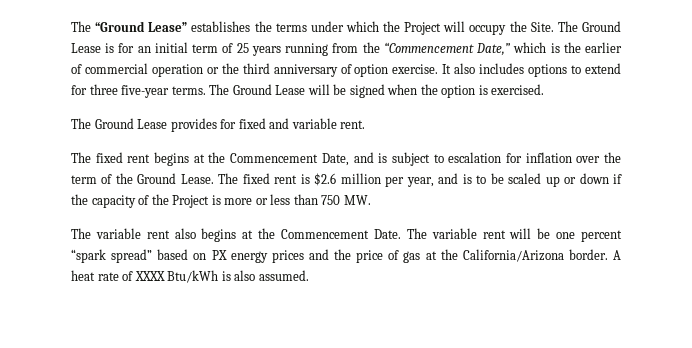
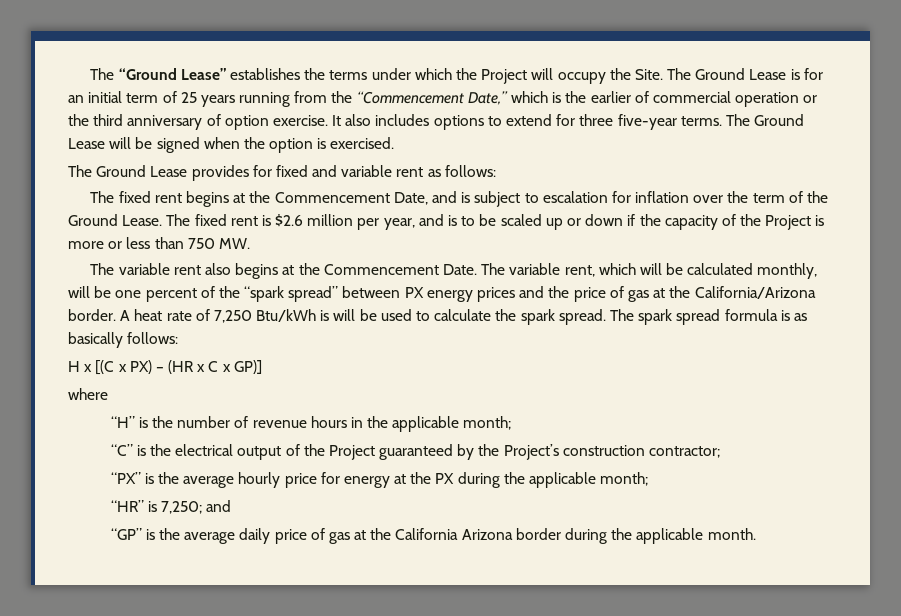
[340,120,366,129] rent. -> [396,165,496,177] rent as follows:
[482,228,623,242] [71,249,207,263] rent will be one percent “spark spread” based on -> [564,263,818,279] [68,286,401,302] rent, which will be calculated monthly, will be one percent of the “spark spread” between
[134,271,165,281] XXXX -> [213,310,252,323] 7,250
[234,270,309,281] also assumed. -> [333,309,807,325] [68,332,179,348] [68,360,262,375] [68,388,108,400] [110,416,512,432] [110,444,720,460] [110,472,649,488] [110,500,232,514] [110,528,756,544] will be used to calculate the spark spread. The spark spread formula is as basically follows: // H x [(C x PX) – (HR x C x GP)] // where // “H” is the number of revenue hours in the applicable month; // “C” is the electrical output of the Project guaranteed by the Project’s construction contractor; // “PX” is the average hourly price for energy at the PX during the applicable month; // “HR” is 7,250; and // “GP” is the average daily price of gas at the California Arizona border during the applicable month.

